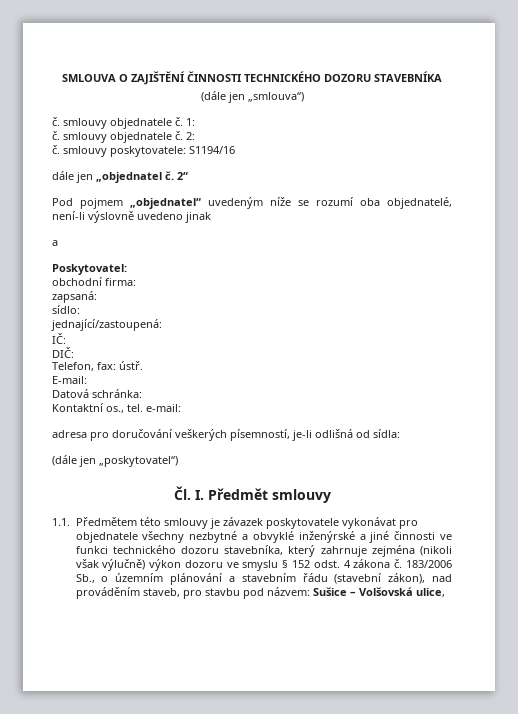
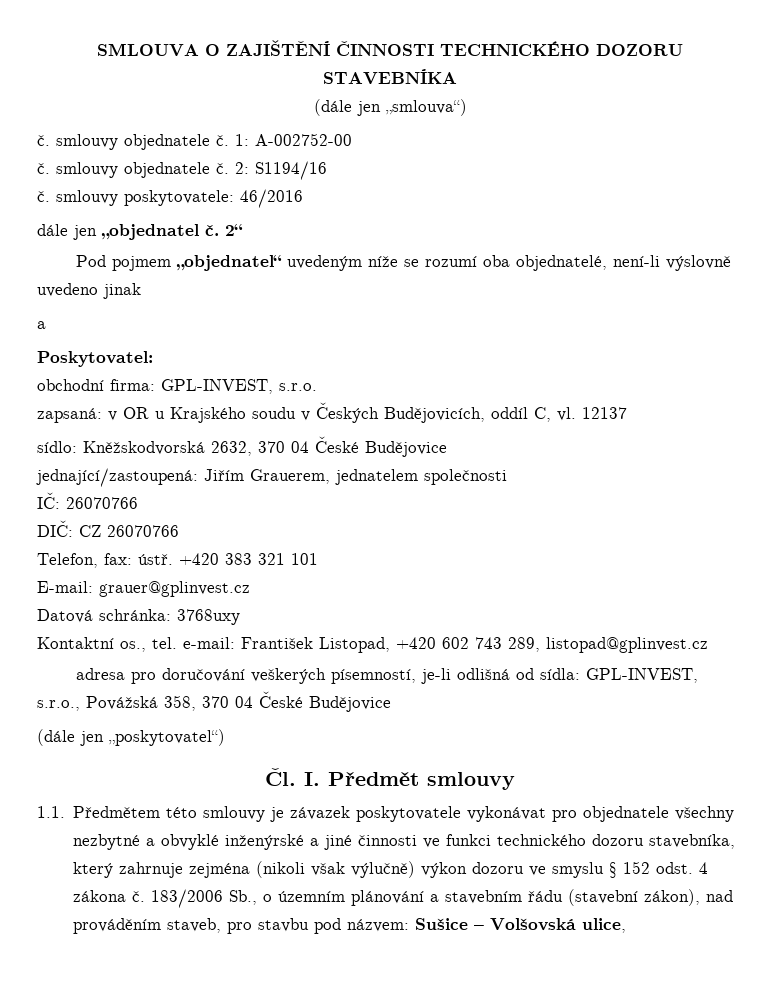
(195, 122) none -> [255,133,352,146] A-002752-00
(195, 136) none -> [255,161,327,180] S1194/16
[189,146,235,154] S1194/16 -> [240,189,303,208] 46/2016
(136, 282) none -> [161,379,317,394] GPL-INVEST, s.r.o.
[52,305,80,314] [51,319,162,331] // sídlo: // jednající/zastoupená: -> [108,402,627,423] [37,436,447,457] [36,468,507,487] v OR u Krajského soudu v Českých Budějovicích, oddíl C, vl. 12137 // sídlo: Kněžskodvorská 2632, 370 04 České Budějovice // jednající/zastoupená: Jiřím Grauerem, jednatelem společnosti
(66, 338) none -> [66,497,138,509] 26070766
(74, 352) none -> [79,525,179,537] CZ 26070766
(143, 365) none -> [179,553,318,565] +420 383 321 101
(87, 380) none -> [99,581,250,597] grauer@gplinvest.cz
(142, 393) none -> [177,609,240,625] 3768uxy
(181, 408) none -> [241,637,708,653] František Listopad, +420 602 743 289, listopad@gplinvest.cz
(400, 433) none -> [585,668,698,683] [37,691,391,712] GPL-INVEST, s.r.o., Povážská 358, 370 04 České Budějovice

